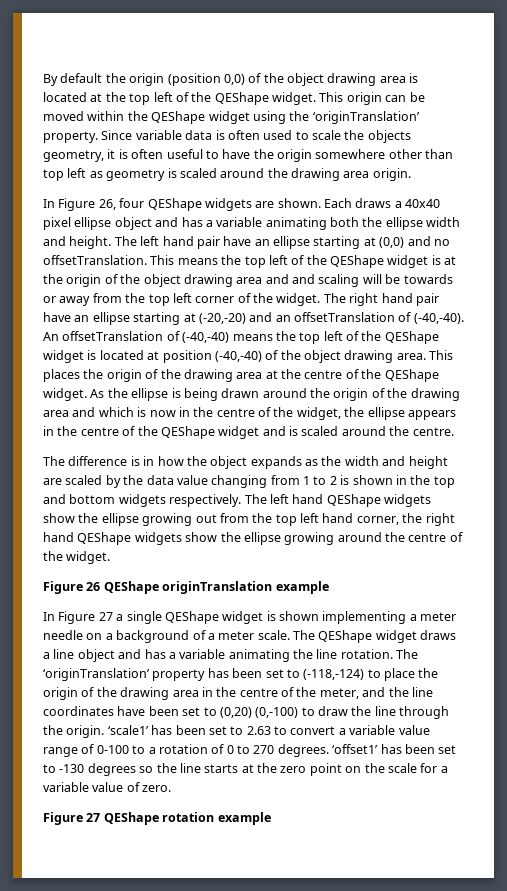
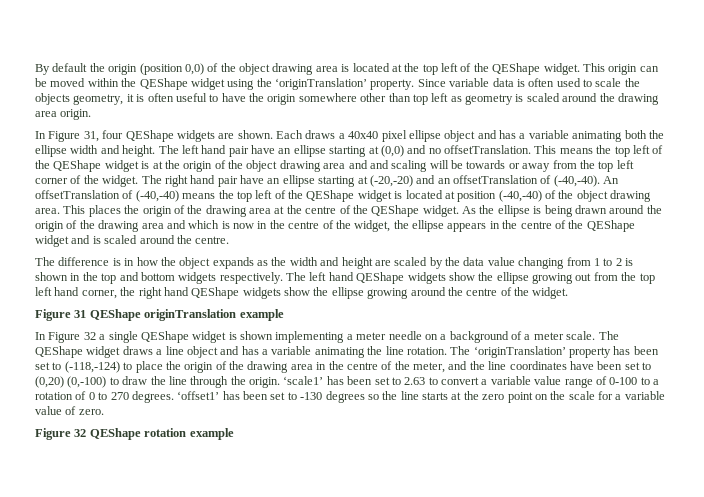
[98,199,116,210] 26, -> [83,131,99,142] 31,
[86,582,101,591] 26 -> [74,310,87,318] 31
[98,612,113,621] 27 -> [83,332,96,340] 32
[86,813,101,822] 27 -> [74,429,87,437] 32

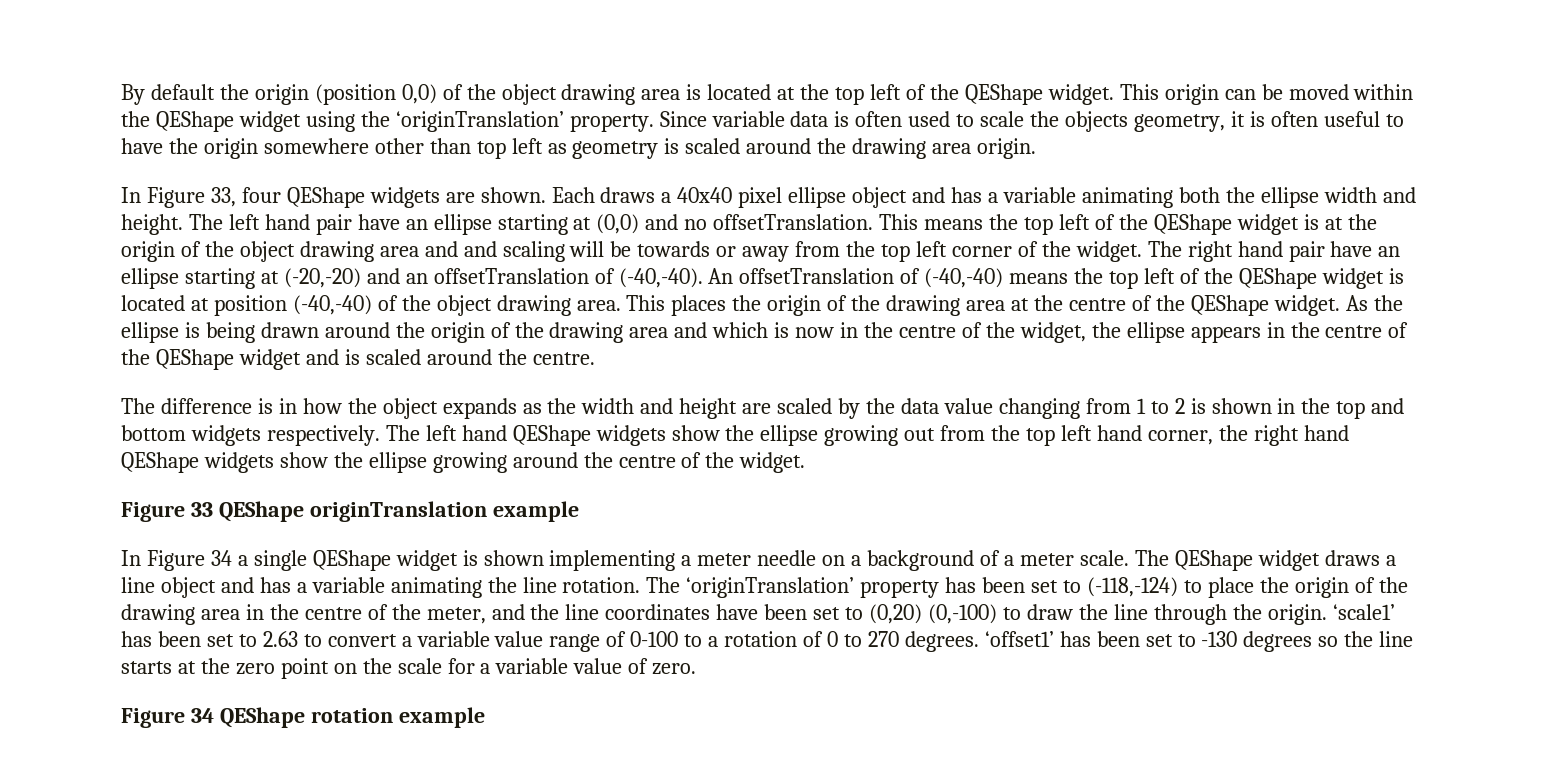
[83,131,99,142] 31, -> [210,187,236,207] 33,
[74,310,87,318] 31 -> [190,502,213,517] 33
[83,332,96,340] 32 -> [210,550,232,566] 34
[74,429,87,437] 32 -> [190,708,214,723] 34

